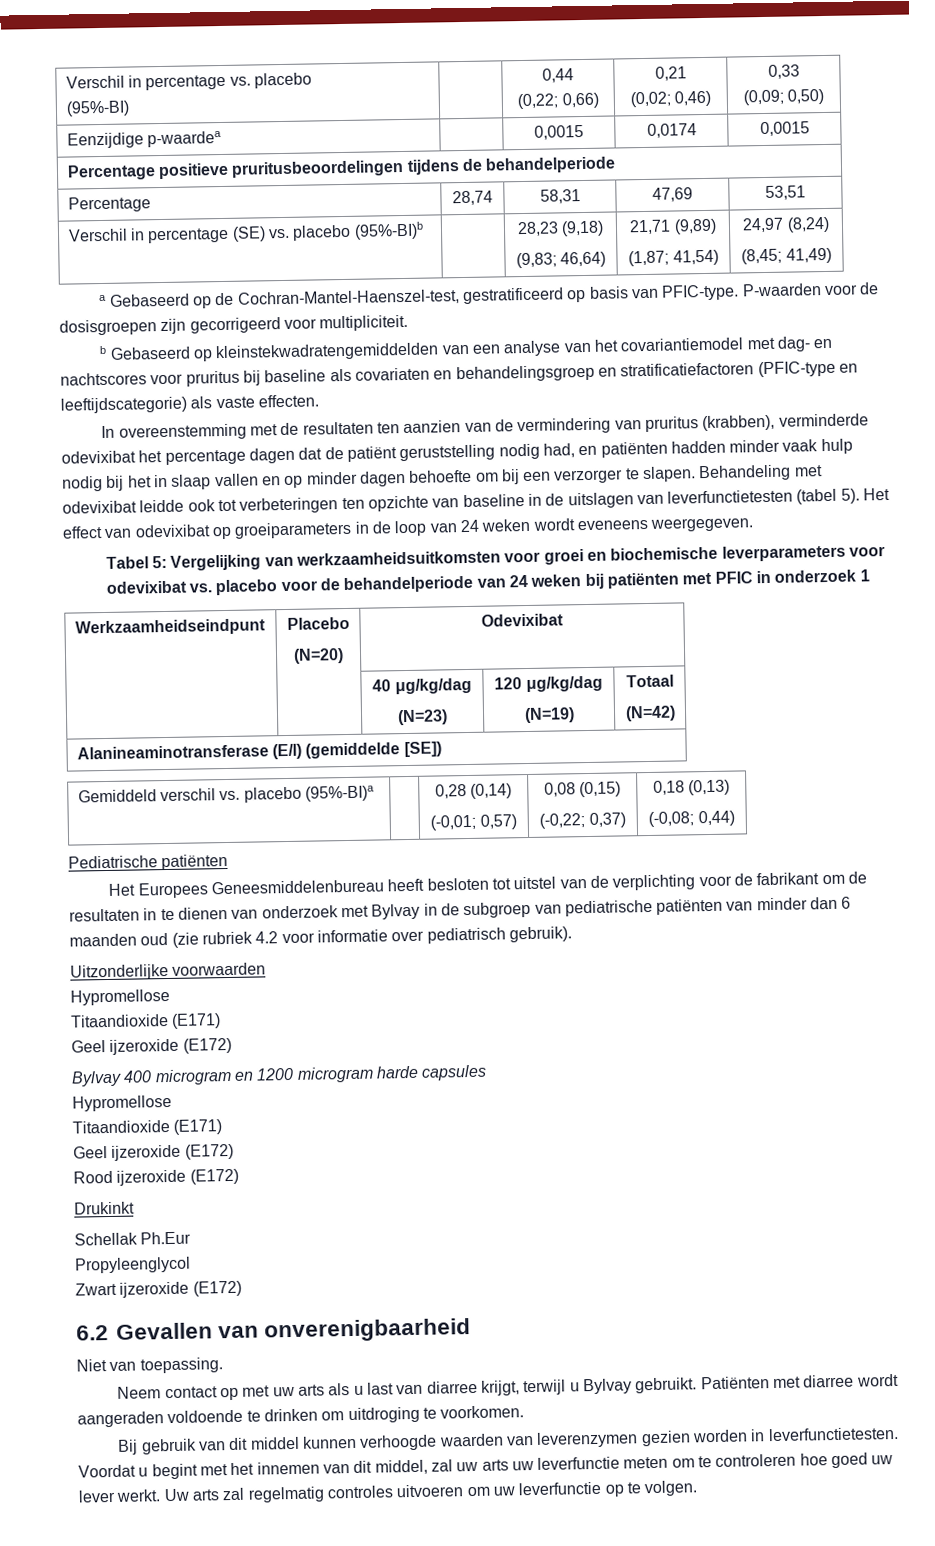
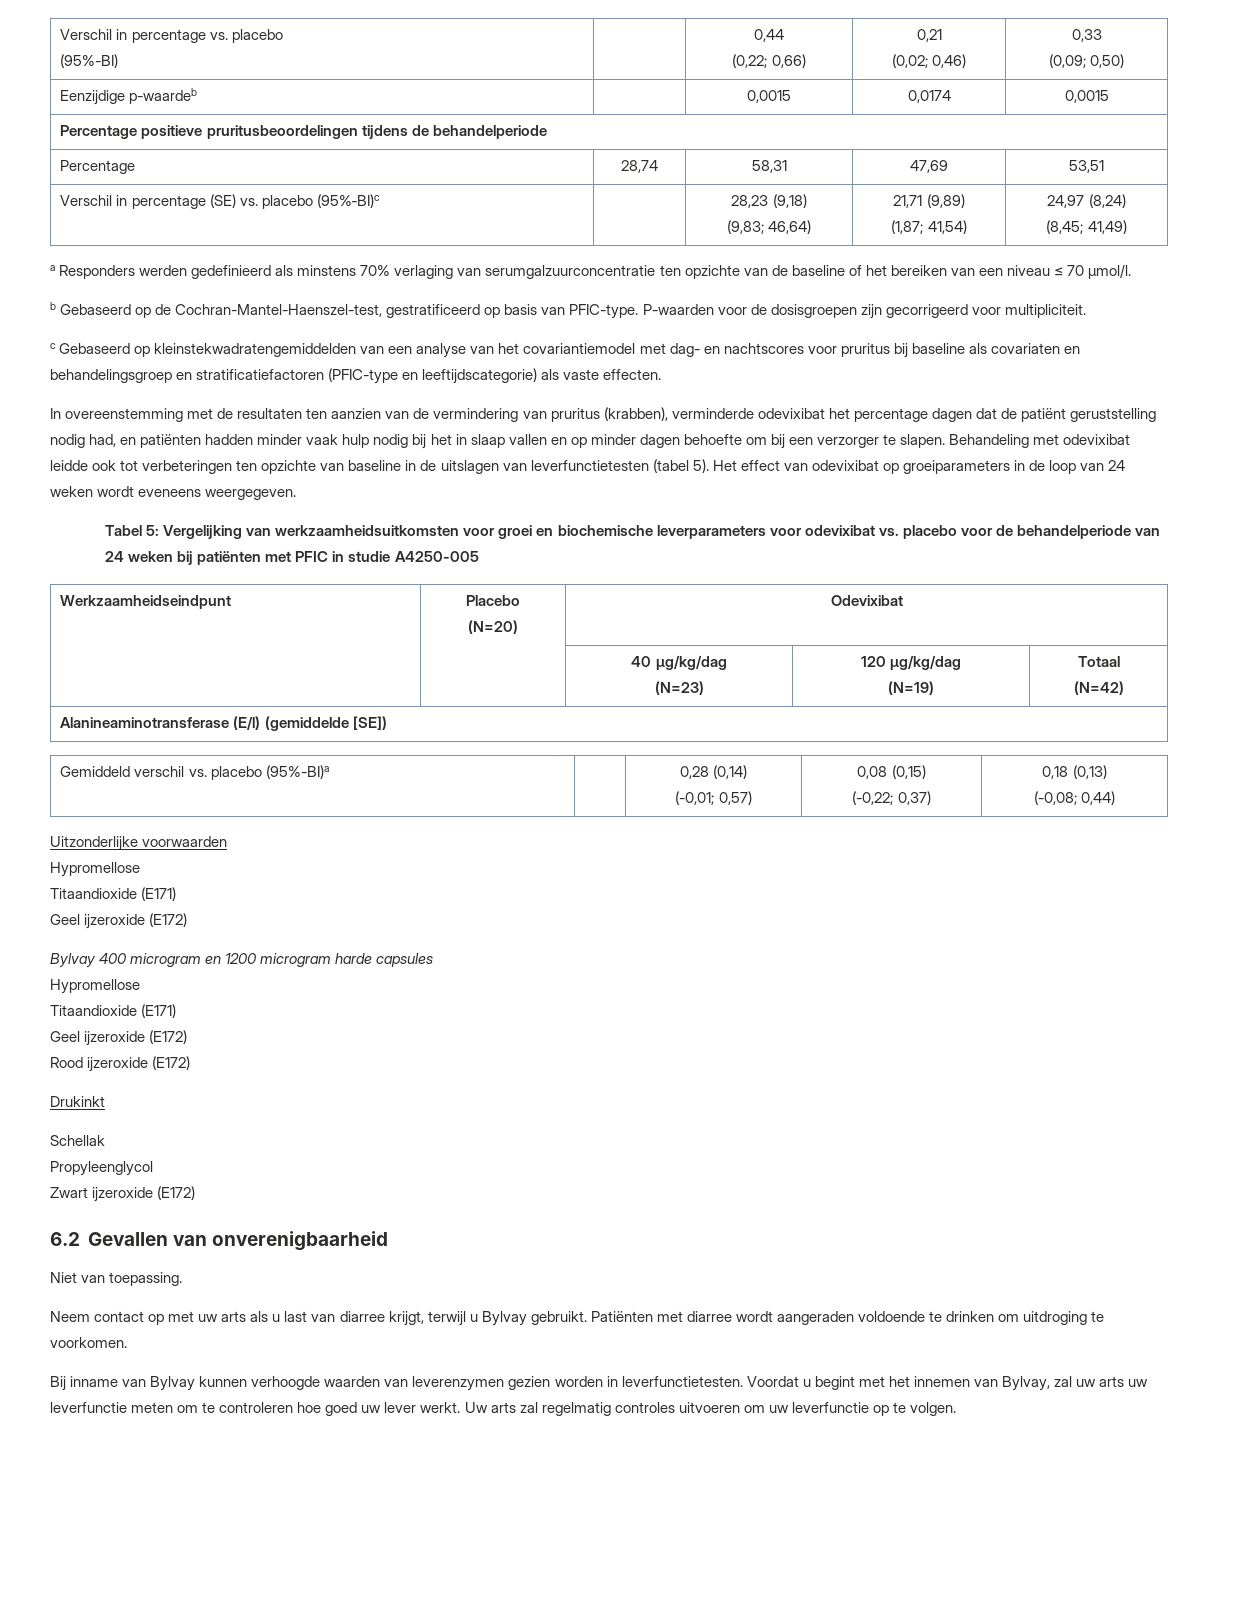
[146,130,222,148] p-waardea -> [129,88,198,104] p-waardeb
[353,221,424,240] (95%‑BI)b -> [316,194,380,208] (95%‑BI)c
(108, 298) none -> [59,264,1132,279] [50,302,56,310] Responders werden gedefinieerd als minstens 70% verlaging van serumgalzuurconcentratie ten opzichte van de baseline of het bereiken van een niveau ≤ 70 µmol/l. // b
[99,345,108,355] b -> [50,343,56,349] c
[774,569,870,583] onderzoek 1 -> [348,551,479,562] studie A4250-005
[68,853,229,871] [108,871,867,899] [69,896,852,922] [69,926,572,948] // Pediatrische patiënten // Het Europees Geneesmiddelenbureau heeft besloten tot uitstel van de verplichting voor de fabrikant om de resultaten in te dienen van onderzoek met Bylvay in de subgroep van pediatrische patiënten van minder dan 6 maanden oud (zie rubriek 4.2 voor informatie over pediatrisch gebruik). -> (1116, 798) none
[140,1231,192,1245] Ph.Eur -> (105, 1140) none
[141,1436,300,1455] gebruik van dit middel -> [70,1376,196,1391] inname van Bylvay
[353,1459,428,1475] dit middel, -> [1001,1376,1050,1391] Bylvay,

